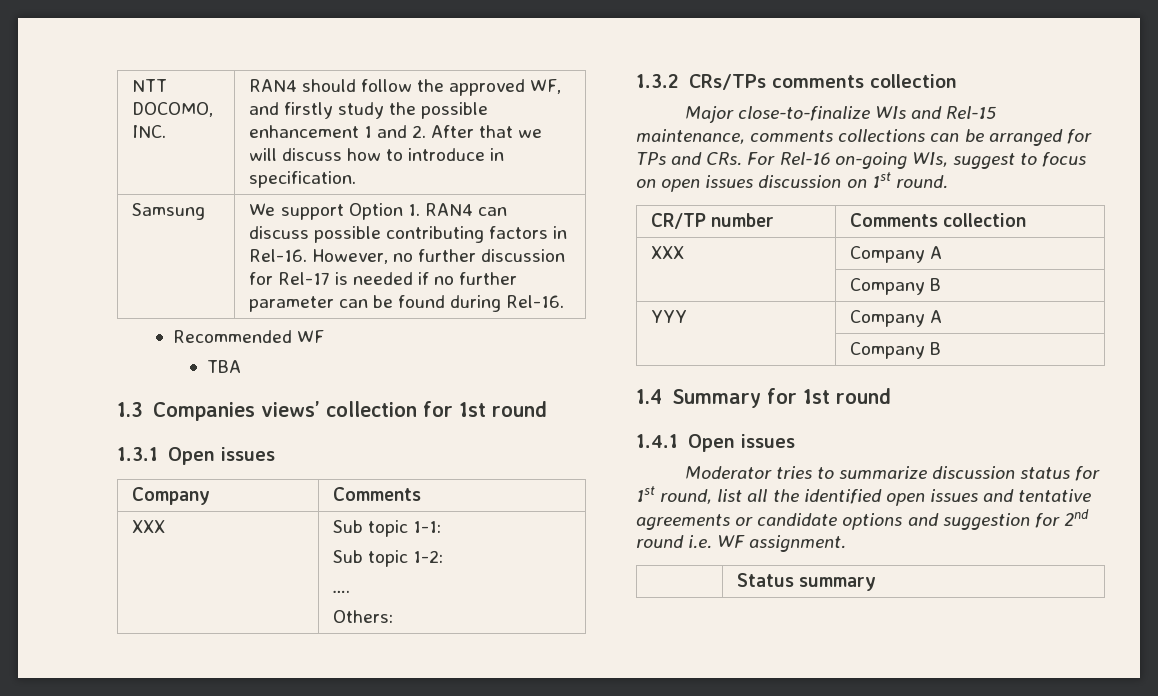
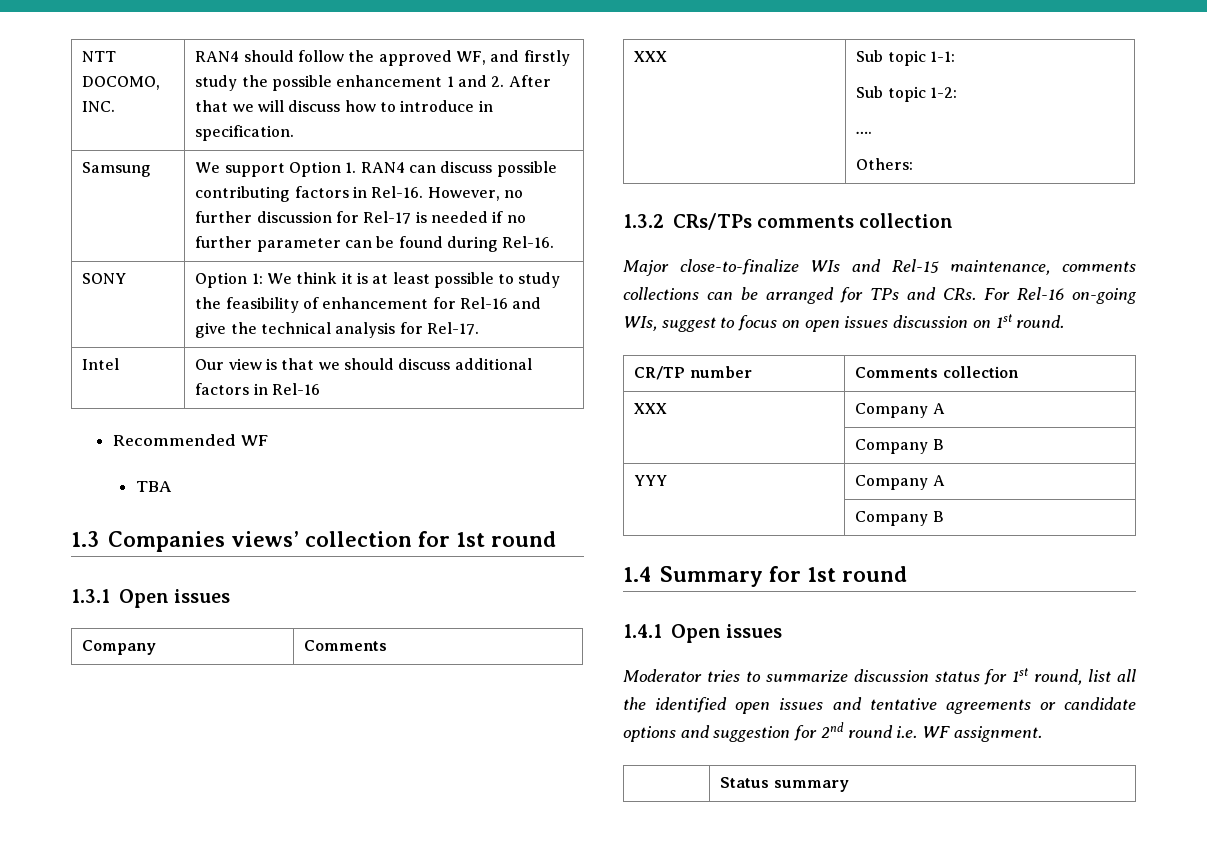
(565, 301) none -> [82,273,127,284] [195,272,561,288] [195,297,542,313] [195,322,479,338] [82,358,120,370] [195,358,532,370] [195,383,320,395] // SONY | Option 1: We think it is at least possible to study the feasibility of enhancement for Rel-16 and give the technical analysis for Rel-17. // Intel | Our view is that we should discuss additional factors in Rel-16

